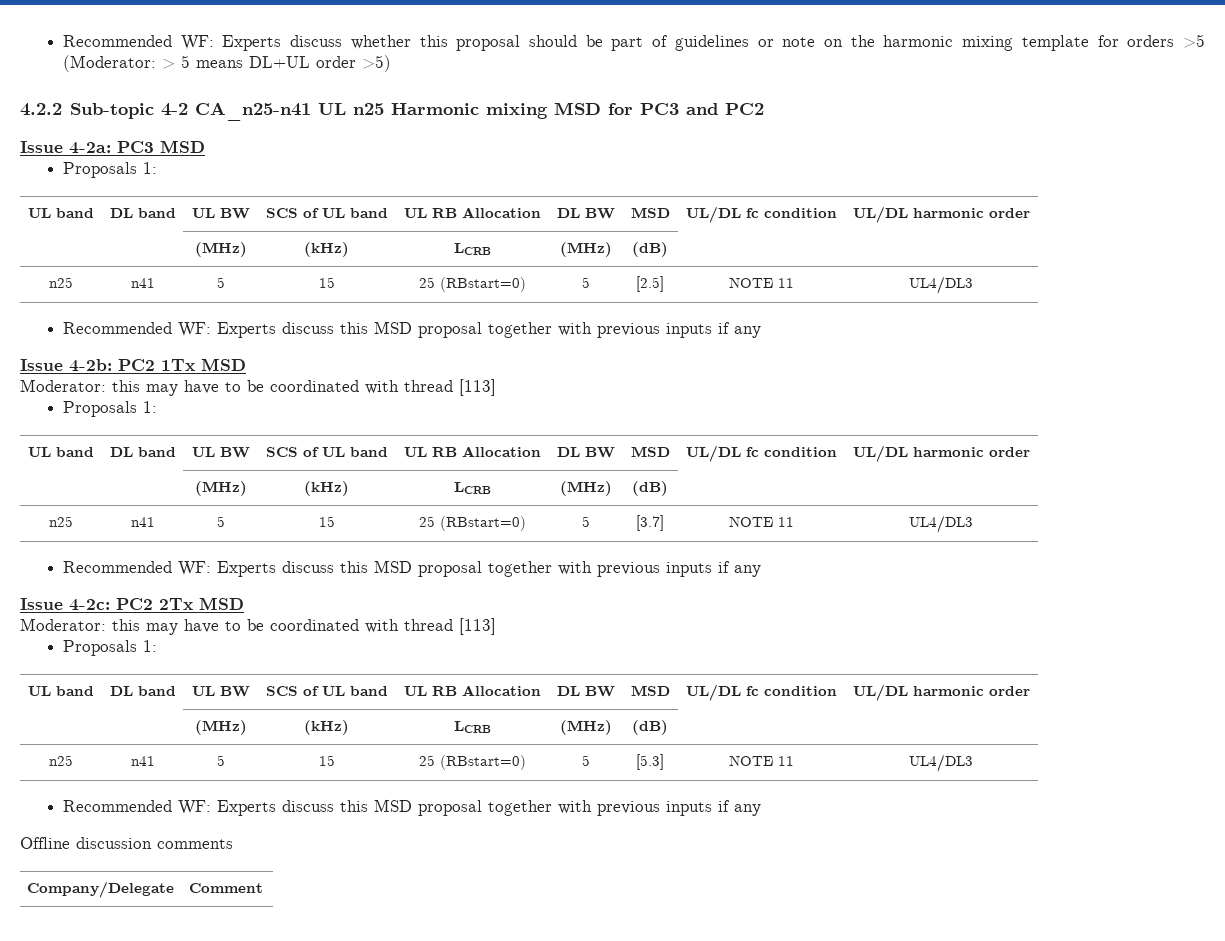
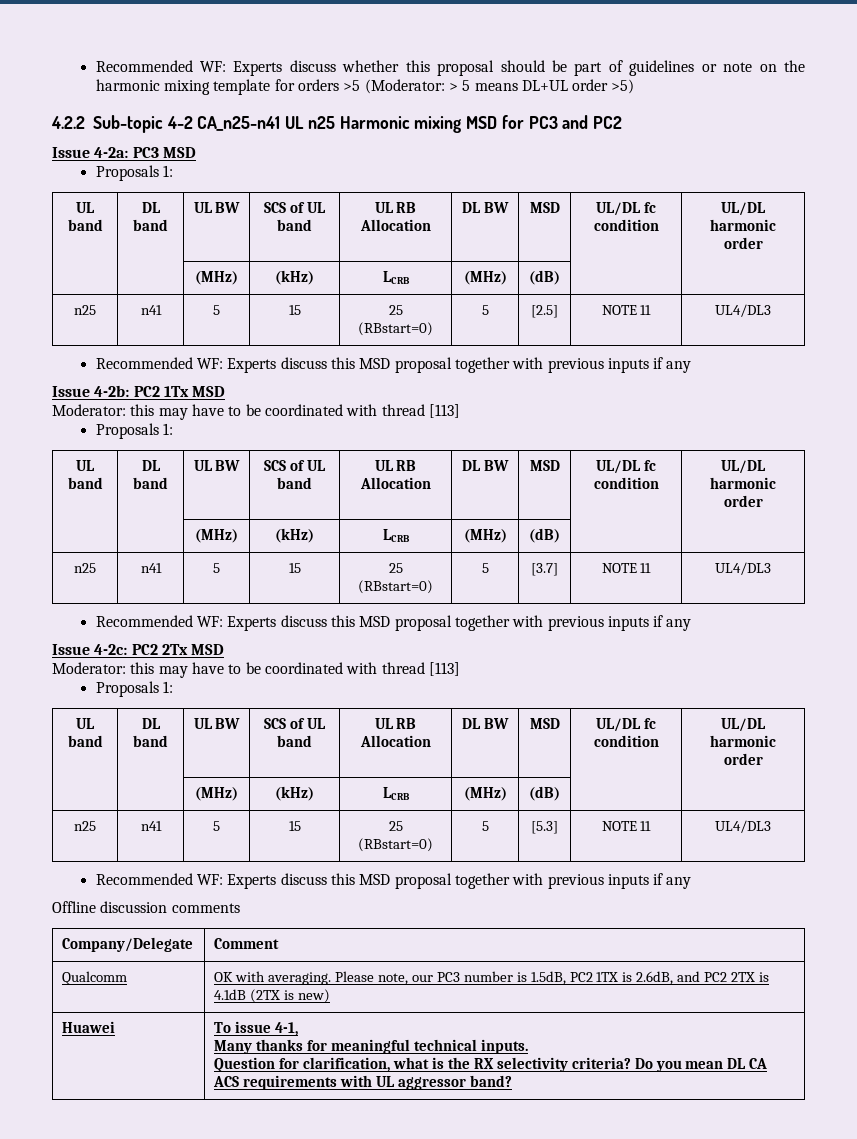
(264, 888) none -> [62,971,128,985] [214,971,769,985] [214,989,331,1003] [62,1021,116,1033] [214,1021,299,1036] [214,1039,528,1054] [214,1057,768,1072] [213,1075,512,1090] // Qualcomm | OK with averaging. Please note, our PC3 number is 1.5dB, PC2 1TX is 2.6dB, and PC2 2TX is 4.1dB (2TX is new) // Huawei | To issue 4-1, // Many thanks for meaningful technical inputs. // Question for clarification, what is the RX selectivity criteria? Do you mean DL CA ACS requirements with UL aggressor band?

